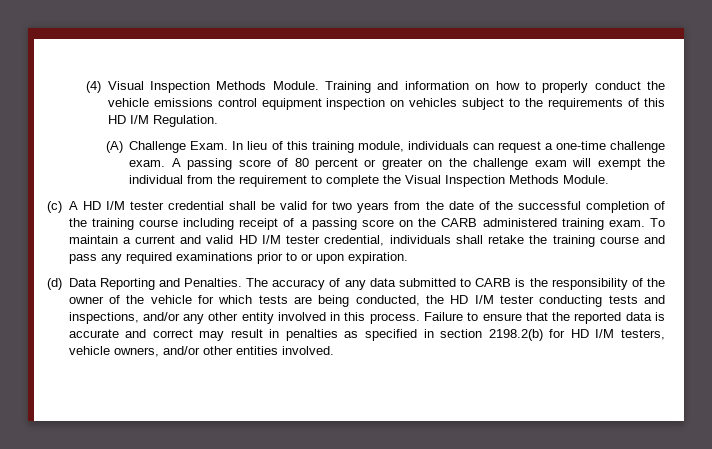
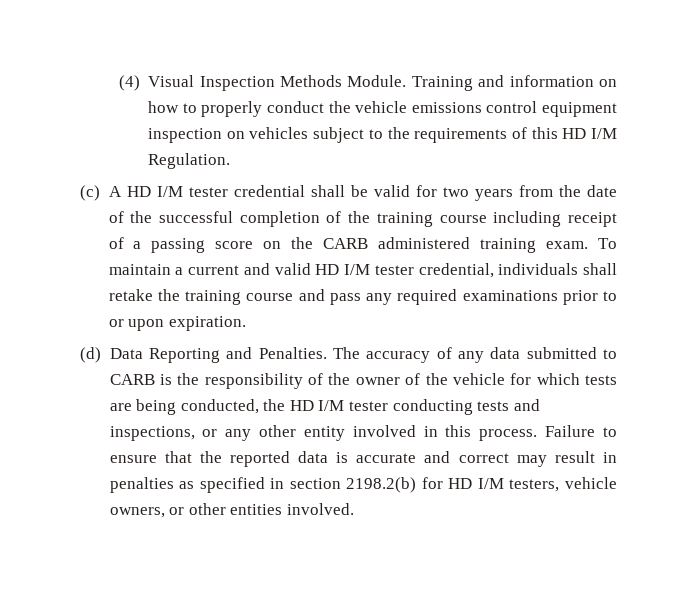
[105,141,665,153] [129,158,665,170] [129,175,610,187] // (A) Challenge Exam. In lieu of this training module, individuals can request a one-time challenge exam. A passing score of 80 percent or greater on the challenge exam will exempt the individual from the requirement to complete the Visual Inspection Methods Module. -> (231, 161) none
[142,312,180,321] and/or -> [202,429,218,437] or
[162,346,200,355] and/or -> [169,507,185,515] or

